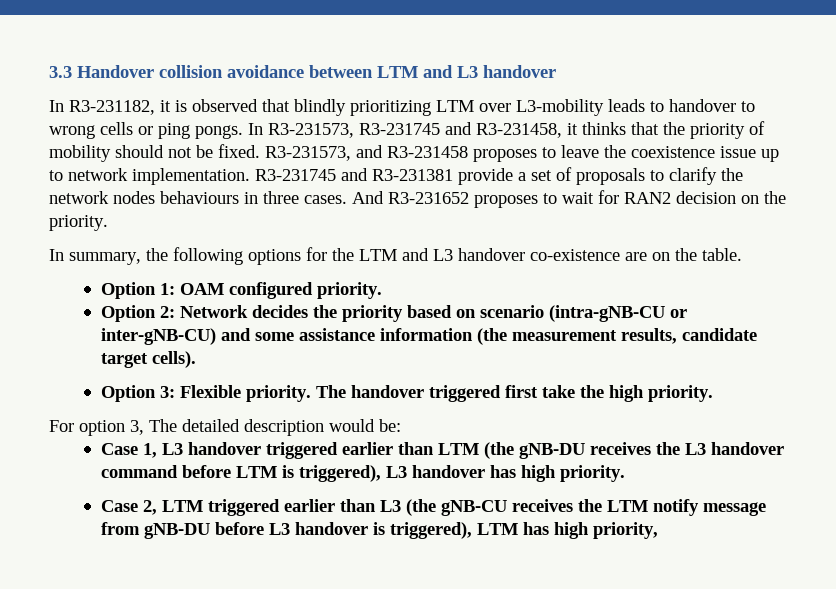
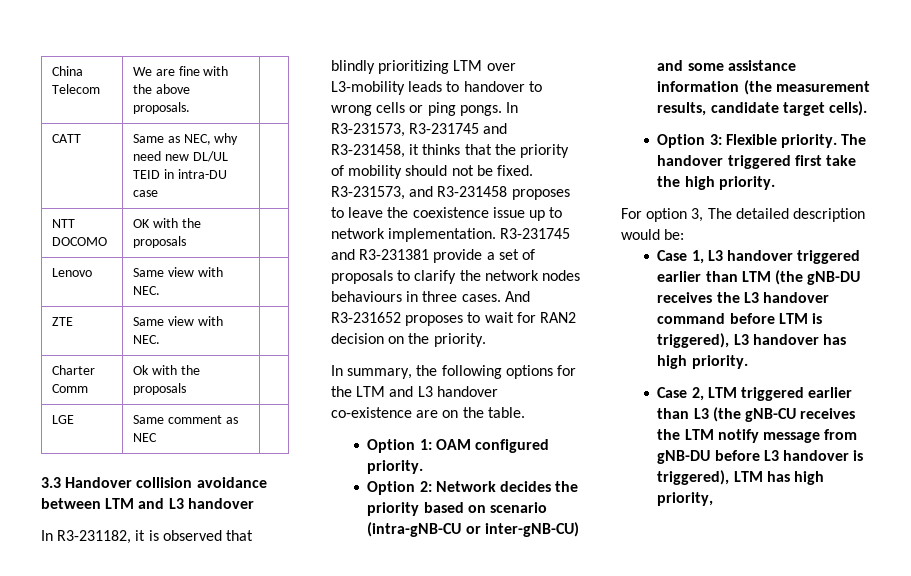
(49, 72) none -> [51,66,83,76] [51,84,100,94] [132,66,229,76] [132,84,190,94] [132,102,190,114] [51,134,81,143] [132,133,239,145] [132,151,228,162] [132,169,227,179] [132,190,158,197] [51,219,75,228] [51,237,107,246] [132,218,201,228] [132,236,186,248] [51,268,92,277] [132,267,223,277] [132,286,160,295] [51,317,73,326] [132,316,223,326] [132,335,160,344] [51,365,95,375] [51,384,88,393] [132,365,200,375] [132,383,186,395] [51,415,74,424] [132,415,238,424] [132,433,157,442] China Telecom | We are fine with the above proposals. | // CATT | Same as NEC, why need new DL/UL TEID in intra-DU case | // NTT DOCOMO | OK with the proposals | // Lenovo | Same view with NEC. | // ZTE | Same view with NEC. | // Charter Comm | Ok with the proposals | // LGE | Same comment as NEC | //

